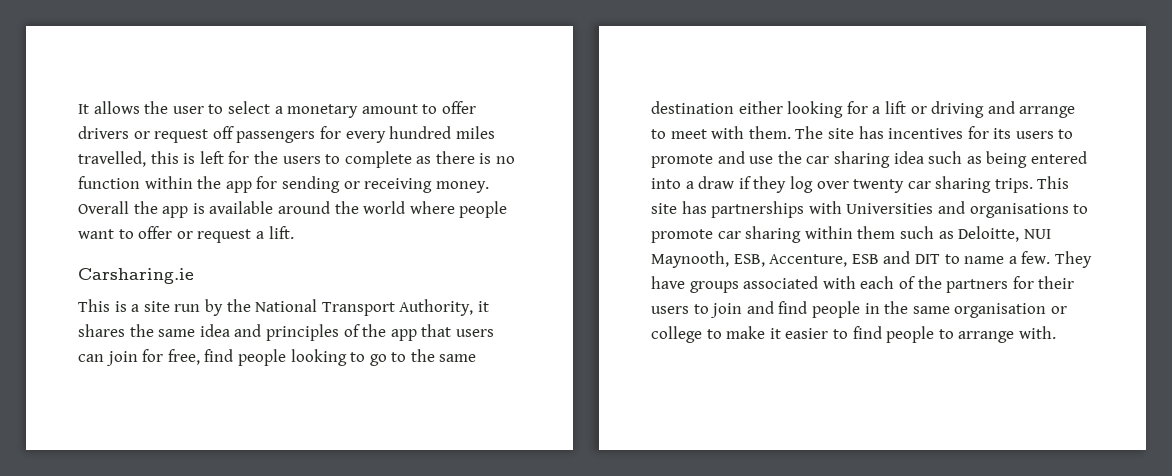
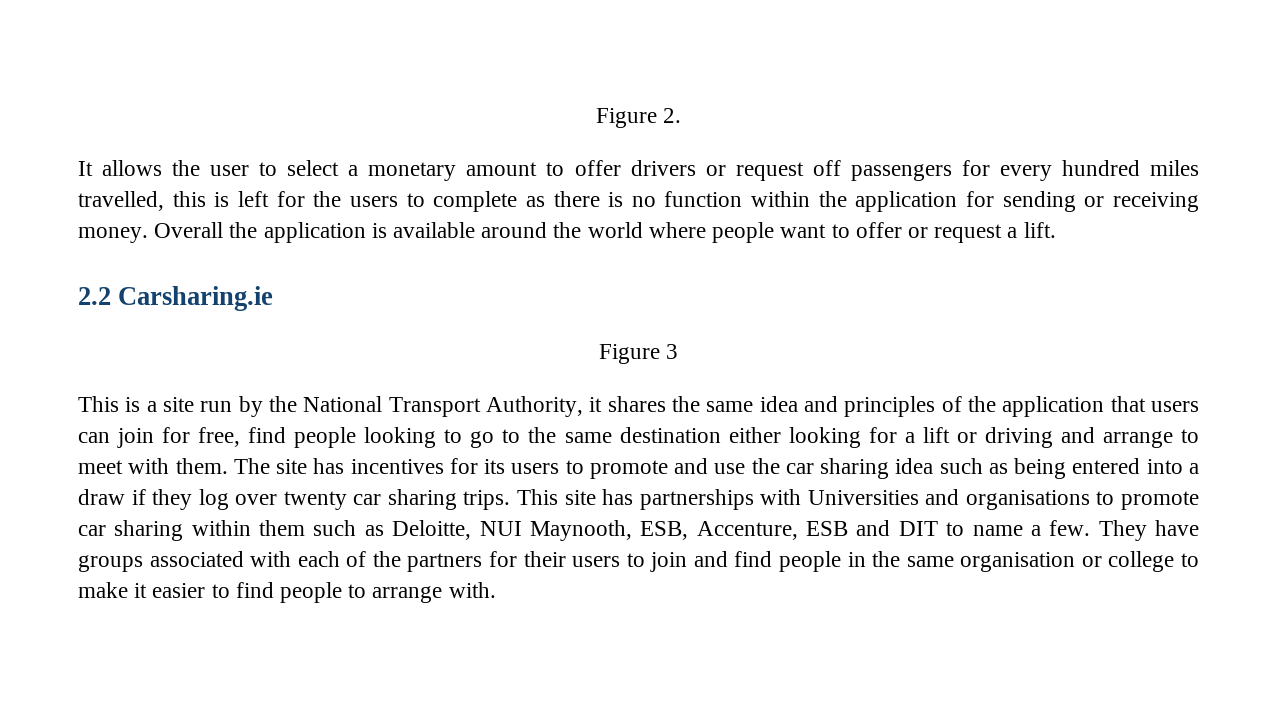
(78, 109) none -> [595,108,682,128] Figure 2. //
[225,181,252,193] app -> [855,191,958,212] application
[162,206,189,218] app -> [263,222,366,243] application
(294, 232) none -> [78,287,111,305] 2.2
(194, 276) none -> [598,344,679,364] // Figure 3
[390,329,417,341] app -> [1002,396,1105,417] application

